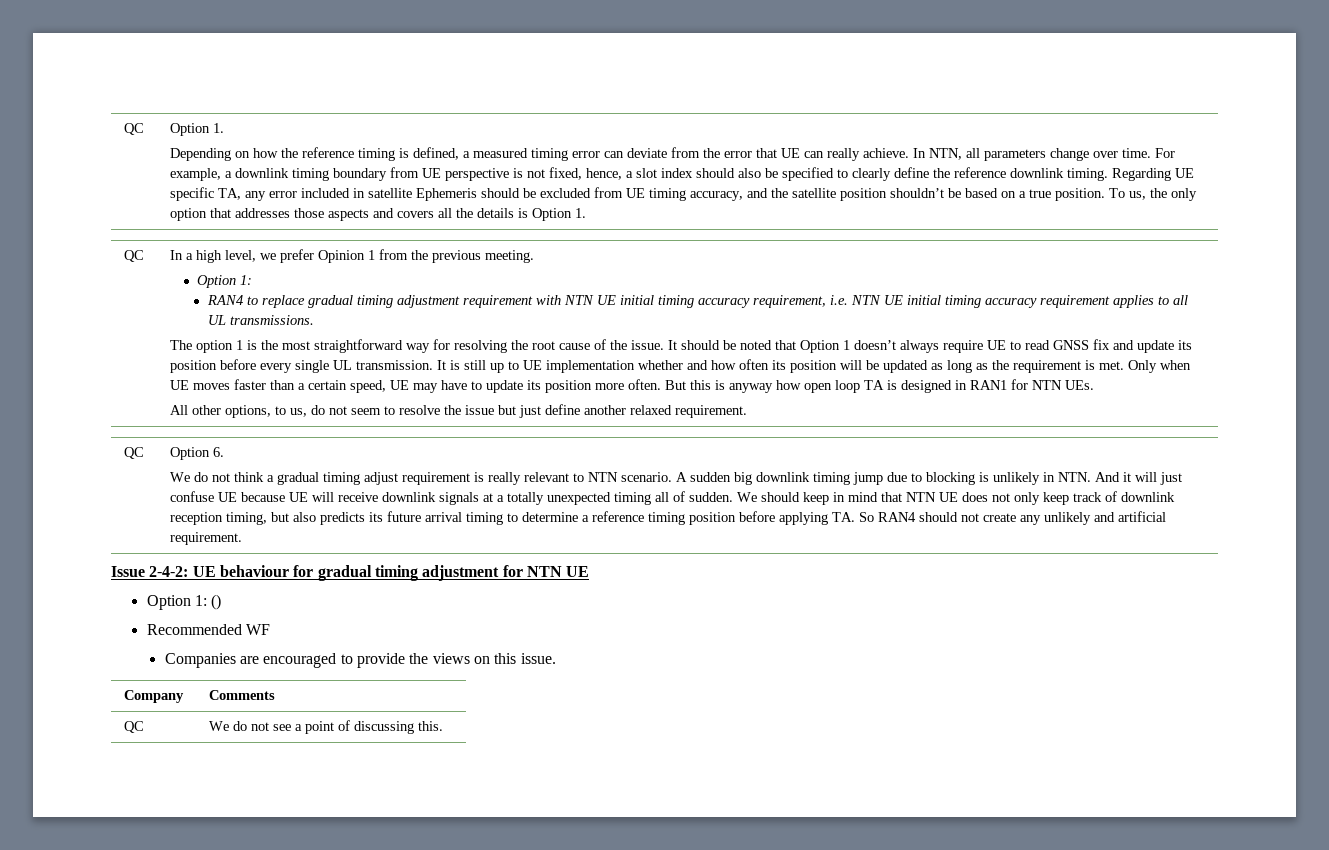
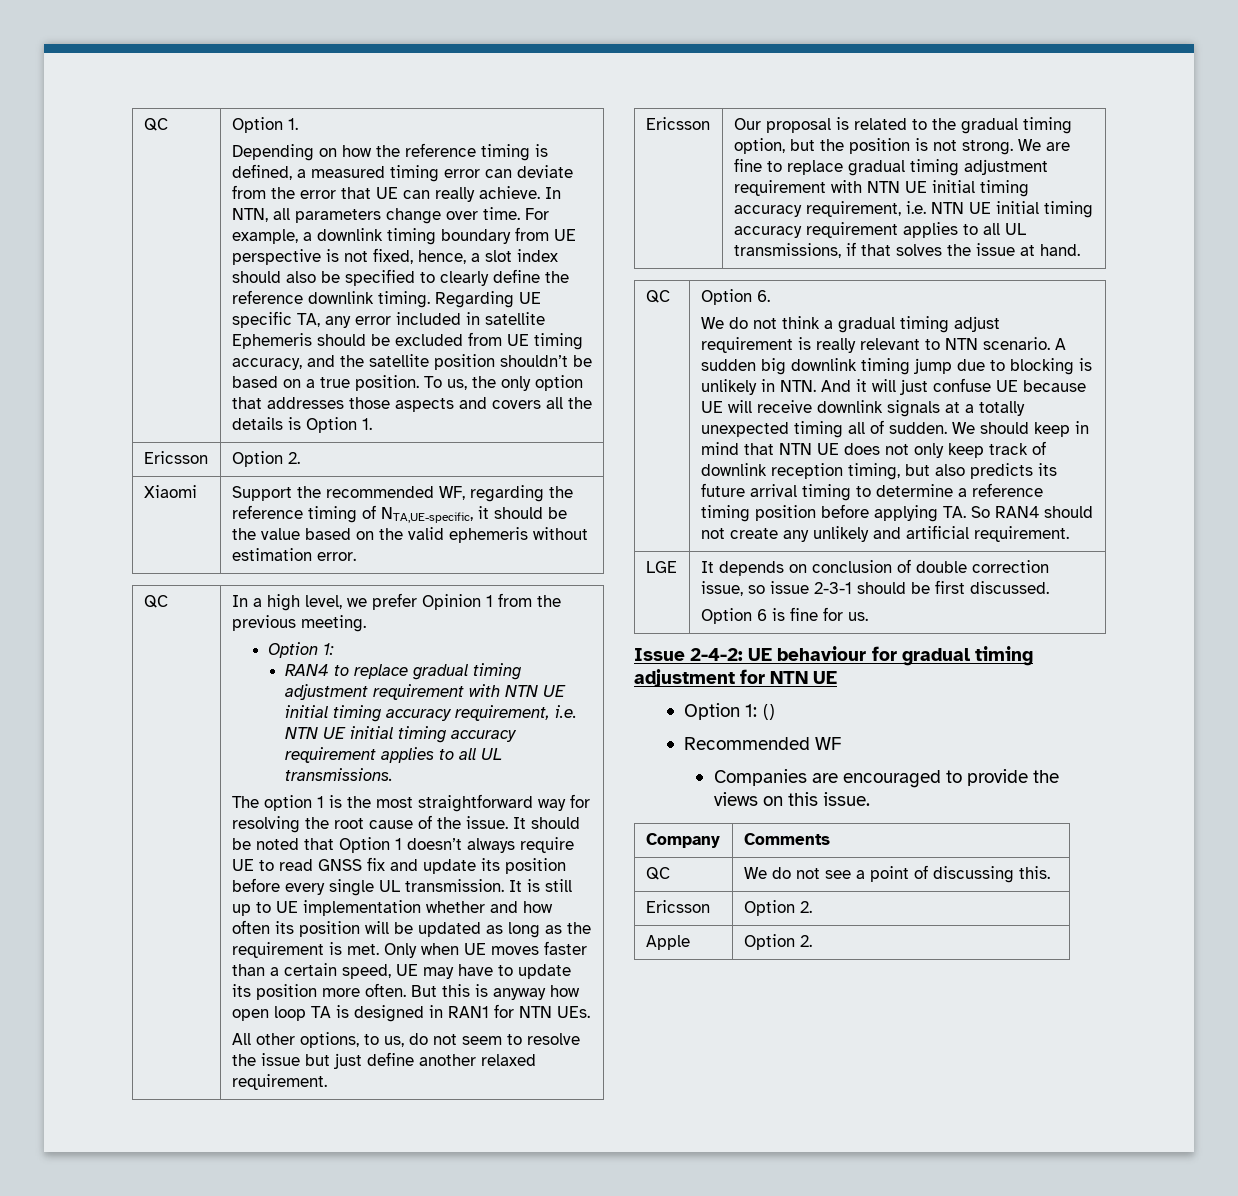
(586, 213) none -> [143,451,208,464] [231,451,300,467] [143,485,197,498] [231,485,573,502] [231,505,567,523] [231,527,588,543] [231,548,356,561] // Ericsson | Option 2. // Xiaomi | Support the recommended WF, regarding the reference timing of NTA,UE-specific, it should be the value based on the valid ephemeris without estimation error.
(747, 411) none -> [645,117,710,130] [733,117,1072,134] [733,138,1070,155] [733,158,1048,176] [733,180,1029,197] [733,201,1093,218] [733,222,1026,238] [733,242,1080,258] // Ericsson | Our proposal is related to the gradual timing option, but the position is not strong. We are fine to replace gradual timing adjustment requirement with NTN UE initial timing accuracy requirement, i.e. NTN UE initial timing accuracy requirement applies to all UL transmissions, if that solves the issue at hand.
(242, 538) none -> [645,561,677,573] [700,559,1049,576] [700,580,1049,596] [700,607,868,624] // LGE | It depends on conclusion of double correction issue, so issue 2-3-1 should be first discussed. // Option 6 is fine for us.
(443, 726) none -> [645,900,710,913] [743,900,812,916] [645,935,690,950] [743,934,812,950] // Ericsson | Option 2. // Apple | Option 2.

